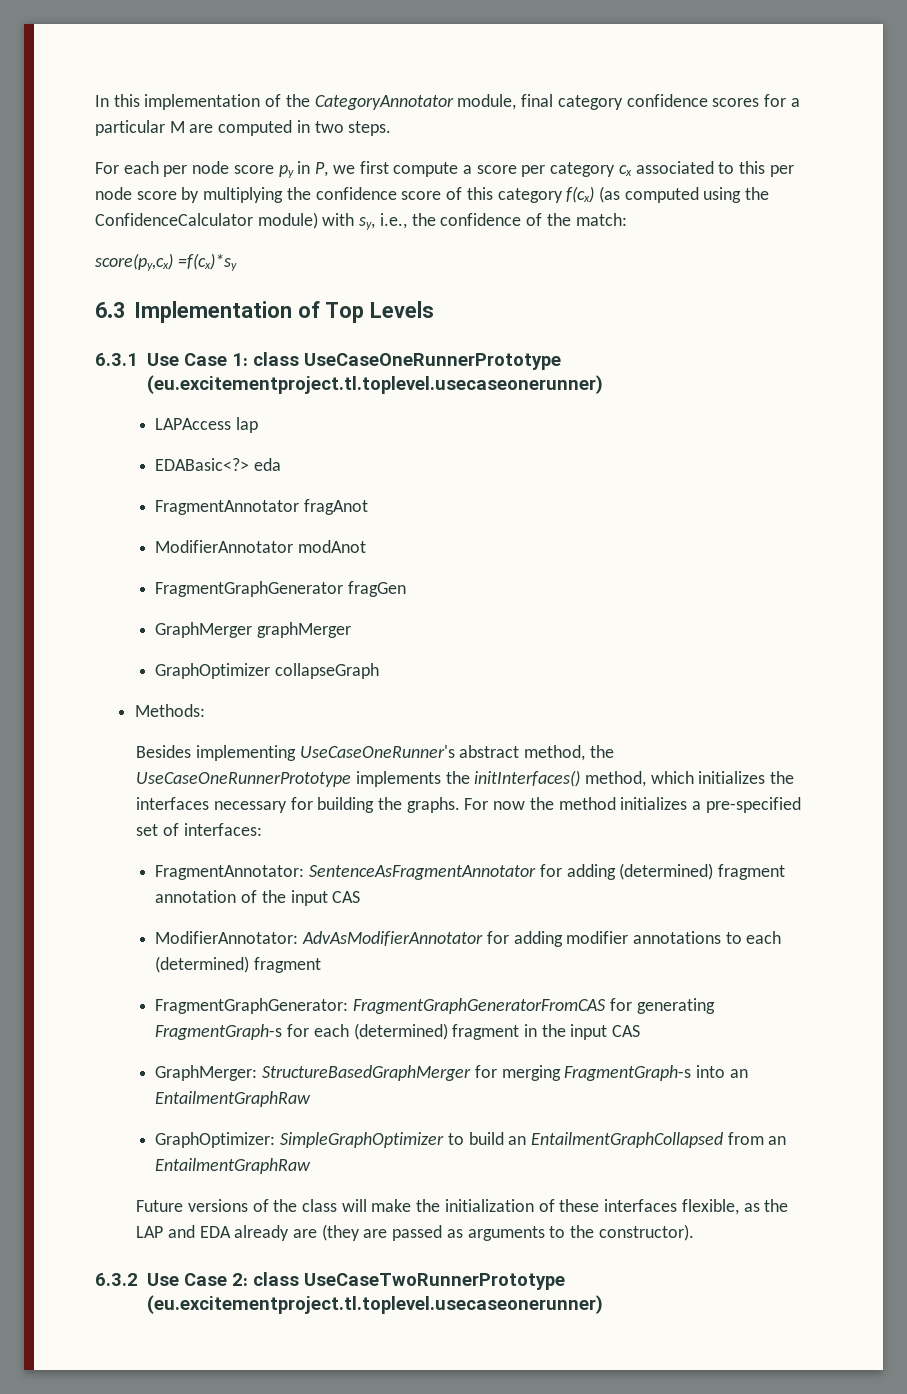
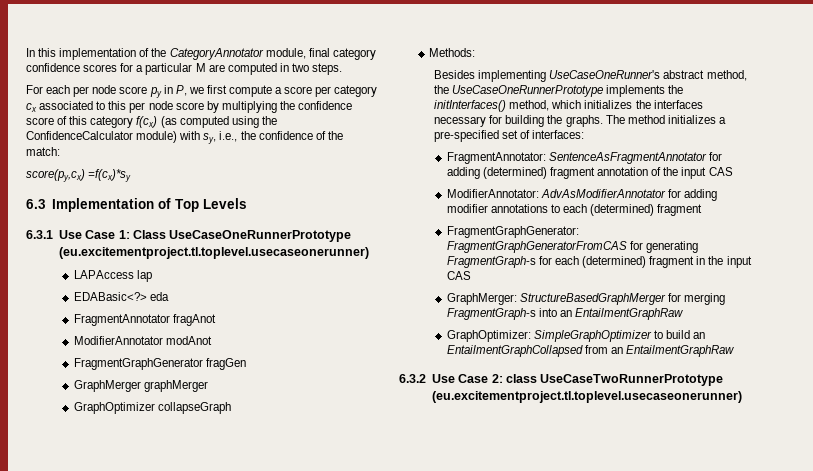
[252,352,299,366] class -> [132,230,166,239] Class
[464,797,554,810] For now the -> [605,115,625,124] The
[136,1199,789,1215] [136,1224,694,1241] // Future versions of the class will make the initialization of these interfaces flexible, as the LAP and EDA already are (they are passed as arguments to the constructor). -> (735, 351) none

